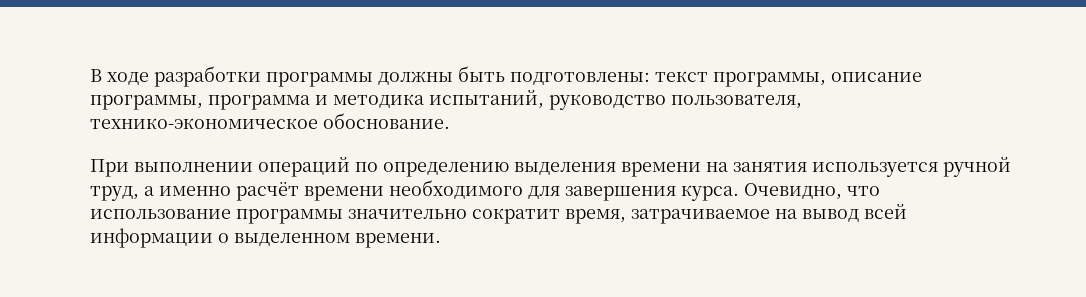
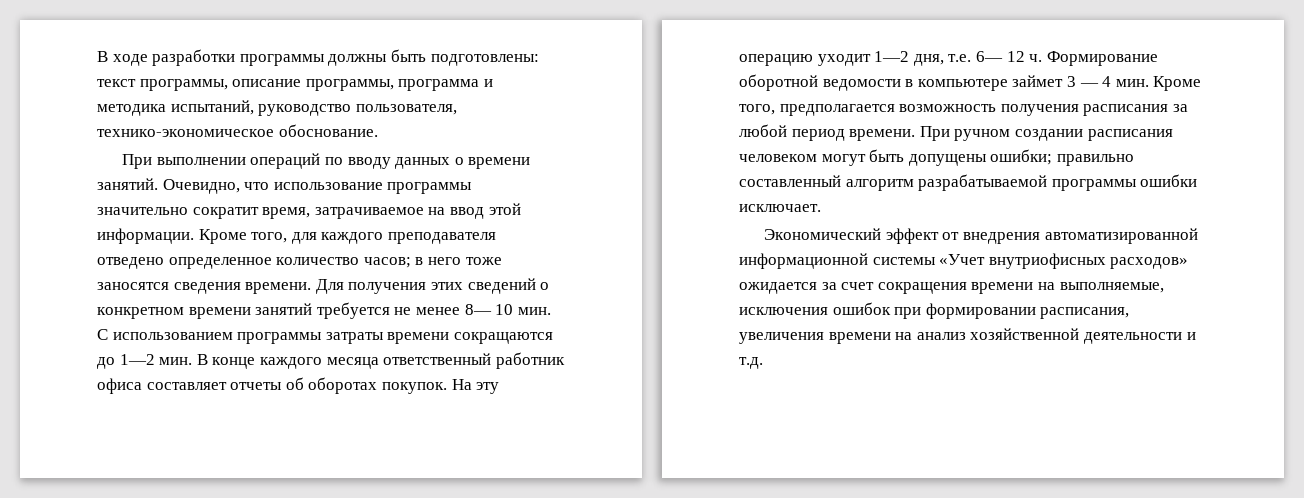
[383,157,1011,177] [90,180,739,201] определению выделения времени на занятия используется ручной труд, а именно расчёт времени необходимого для завершения курса. -> [347,157,531,169] [97,178,158,190] вводу данных о времени занятий.
[802,204,907,222] [90,228,441,248] вывод всей информации о выделенном времени. -> [449,203,521,219] [97,228,496,244] [97,257,502,269] [97,278,550,294] [97,302,551,319] [97,329,553,344] [97,352,565,369] [97,377,500,394] [739,51,1158,66] [739,74,1202,91] [739,104,1188,116] [739,124,1173,141] [739,149,1134,166] [739,174,1198,191] [739,204,821,212] [764,228,1198,244] [739,253,1189,269] [739,282,1164,294] [739,302,1130,319] [739,328,1196,344] [739,357,763,369] ввод этой информации. Кроме того, для каждого преподавателя отведено определенное количество часов; в него тоже заносятся сведения времени. Для получения этих сведений о конкретном времени занятий требуется не менее 8— 10 мин. С использованием программы затраты времени сокращаются до 1—2 мин. В конце каждого месяца ответственный работник офиса составляет отчеты об оборотах покупок. На эту операцию уходит 1—2 дня, т.е. 6— 12 ч. Формирование оборотной ведомости в компьютере займет 3 — 4 мин. Кроме того, предполагается возможность получения расписания за любой период времени. При ручном создании расписания человеком могут быть допущены ошибки; правильно составленный алгоритм разрабатываемой программы ошибки исключает. // Экономический эффект от внедрения автоматизированной информационной системы «Учет внутриофисных расходов» ожидается за счет сокращения времени на выполняемые, исключения ошибок при формировании расписания, увеличения времени на анализ хозяйственной деятельности и т.д.

